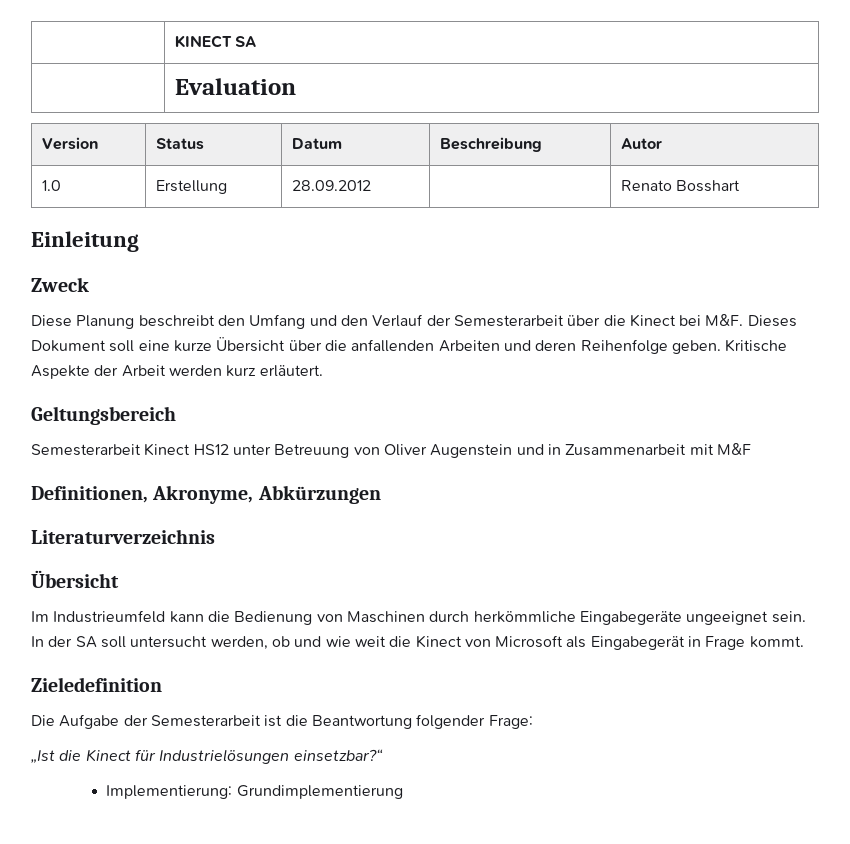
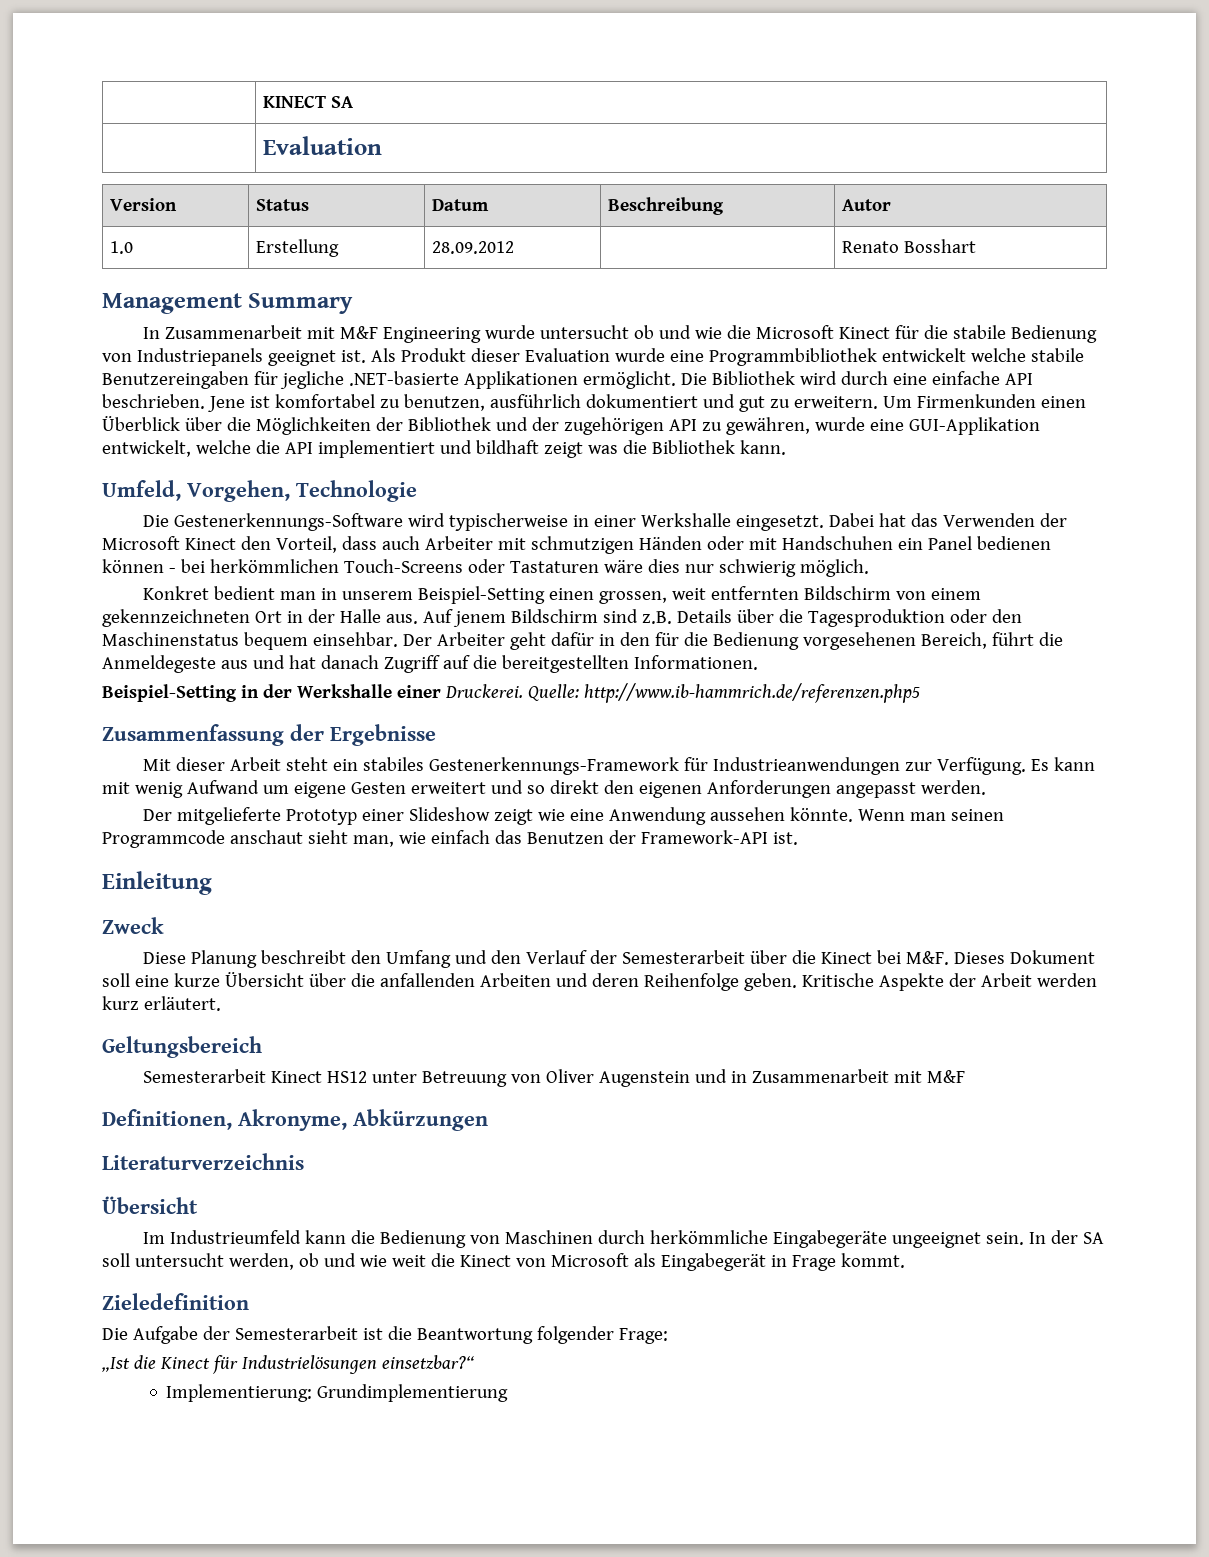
(740, 186) none -> [102,293,354,314] [143,325,1098,343] [102,348,1084,366] [102,371,1033,389] [102,394,1086,412] [102,416,1040,435] [102,440,786,458] [102,480,417,502] [143,513,1068,531] [102,536,1051,554] [102,559,869,577] [143,586,982,604] [102,609,1022,627] [102,632,1063,650] [102,655,758,673] [102,683,920,703] [102,724,436,746] [143,757,1096,775] [102,780,986,798] [143,807,1005,825] [102,830,798,848] // Management Summary // In Zusammenarbeit mit M&F Engineering wurde untersucht ob und wie die Microsoft Kinect für die stabile Bedienung von Industriepanels geeignet ist. Als Produkt dieser Evaluation wurde eine Programmbibliothek entwickelt welche stabile Benutzereingaben für jegliche .NET-basierte Applikationen ermöglicht. Die Bibliothek wird durch eine einfache API beschrieben. Jene ist komfortabel zu benutzen, ausführlich dokumentiert und gut zu erweitern. Um Firmenkunden einen Überblick über die Möglichkeiten der Bibliothek und der zugehörigen API zu gewähren, wurde eine GUI-Applikation entwickelt, welche die API implementiert und bildhaft zeigt was die Bibliothek kann. // Umfeld, Vorgehen, Technologie // Die Gestenerkennungs-Software wird typischerweise in einer Werkshalle eingesetzt. Dabei hat das Verwenden der Microsoft Kinect den Vorteil, dass auch Arbeiter mit schmutzigen Händen oder mit Handschuhen ein Panel bedienen können - bei herkömmlichen Touch-Screens oder Tastaturen wäre dies nur schwierig möglich. // Konkret bedient man in unserem Beispiel-Setting einen grossen, weit entfernten Bildschirm von einem gekennzeichneten Ort in der Halle aus. Auf jenem Bildschirm sind z.B. Details über die Tagesproduktion oder den Maschinenstatus bequem einsehbar. Der Arbeiter geht dafür in den für die Bedienung vorgesehenen Bereich, führt die Anmeldegeste aus und hat danach Zugriff auf die bereitgestellten Informationen. // Beispiel-Setting in der Werkshalle einer Druckerei. Quelle: http://www.ib-hammrich.de/referenzen.php5 // Zusammenfassung der Ergebnisse // Mit dieser Arbeit steht ein stabiles Gestenerkennungs-Framework für Industrieanwendungen zur Verfügung. Es kann mit wenig Aufwand um eigene Gesten erweitert und so direkt den eigenen Anforderungen angepasst werden. // Der mitgelieferte Prototyp einer Slideshow zeigt wie eine Anwendung aussehen könnte. Wenn man seinen Programmcode anschaut sieht man, wie einfach das Benutzen der Framework-API ist.

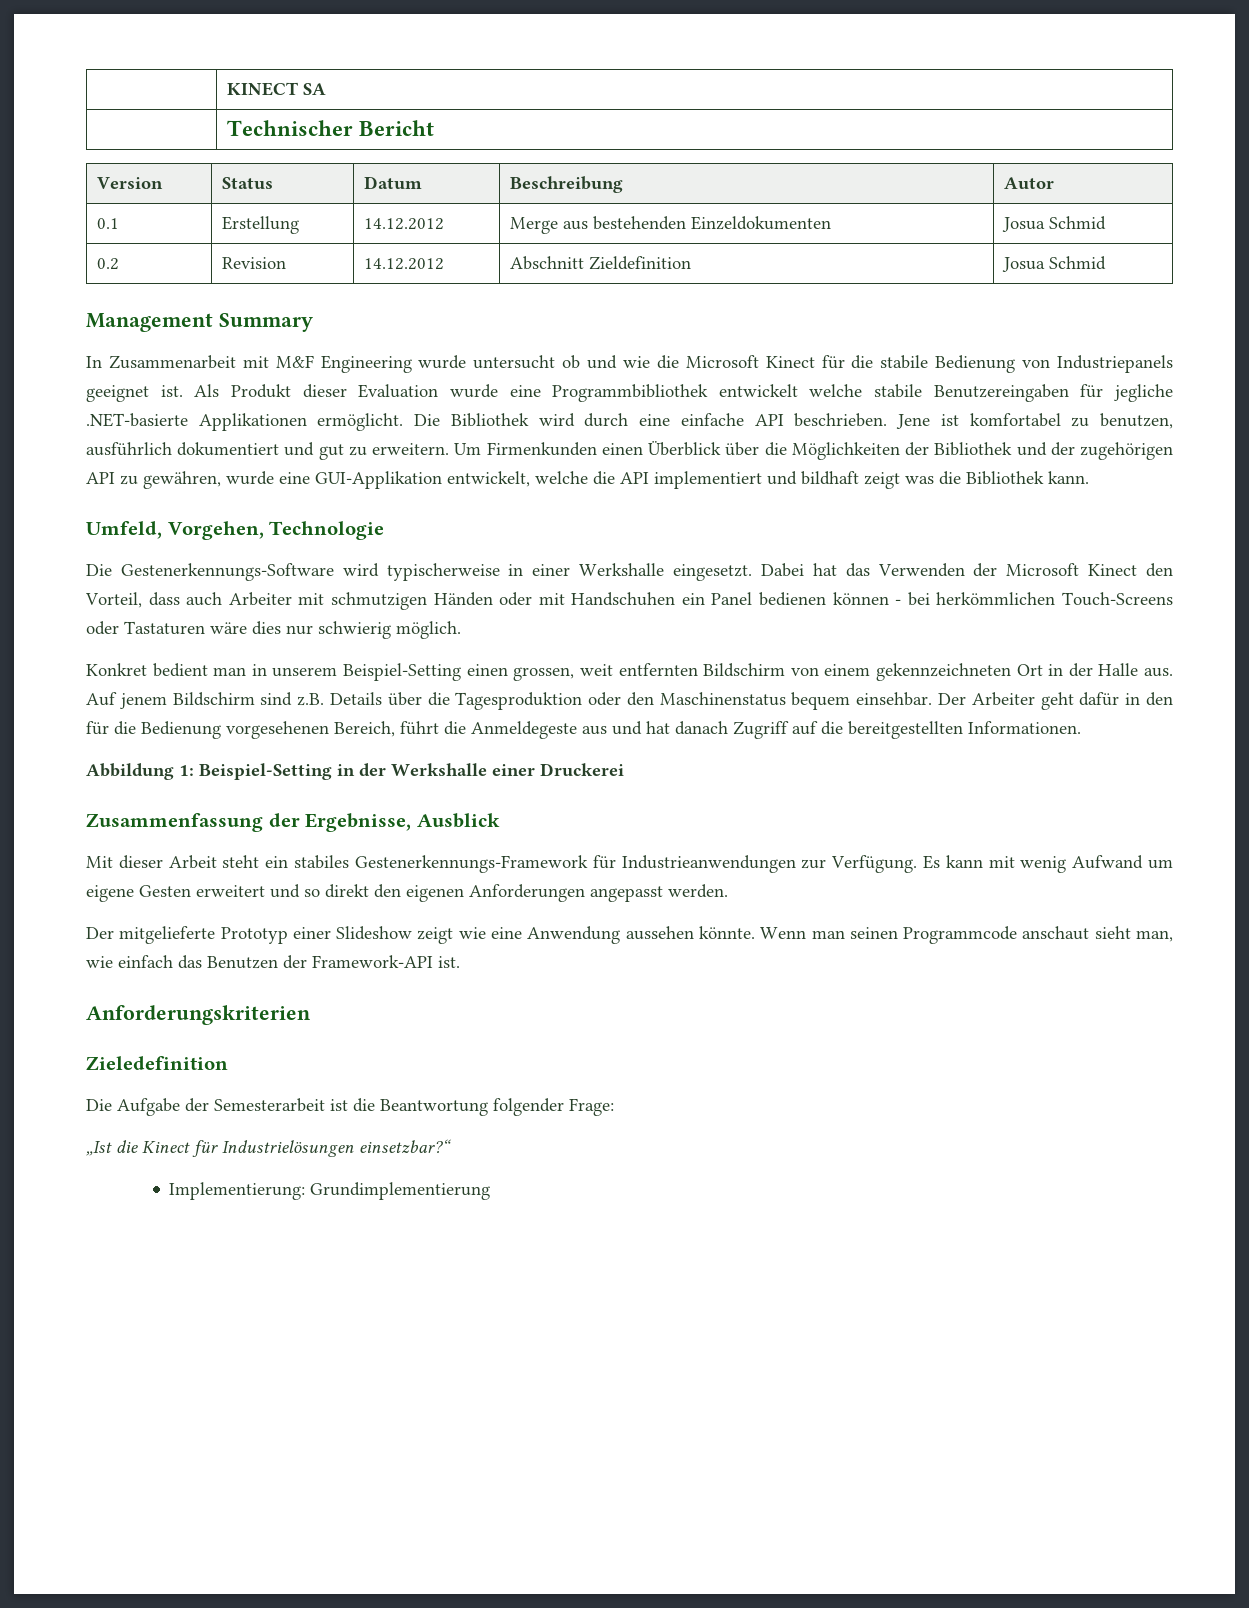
[262,136,382,155] Evaluation -> [227,120,435,136] Technischer Bericht
[109,241,133,254] 1.0 -> [97,218,120,229] 0.1
[431,241,514,254] [841,239,976,253] 28.09.2012 | | Renato Bosshart -> [364,218,445,230] [510,216,832,234] [1002,216,1107,232] [97,258,120,270] [222,257,287,269] [364,258,445,270] [510,256,692,270] [1002,256,1107,272] 14.12.2012 | Merge aus bestehenden Einzeldokumenten | Josua Schmid // 0.2 | Revision | 14.12.2012 | Abschnitt Zieldefinition | Josua Schmid
(758, 662) none -> [86,763,194,780] Abbildung 1:
[444,683,920,703] Druckerei. Quelle: http://www.ib-hammrich.de/referenzen.php5 -> [540,763,624,777] Druckerei
[330,724,436,746] Ergebnisse -> [305,813,500,832] Ergebnisse, Ausblick
[102,871,212,895] [102,917,164,934] [143,950,1096,968] [102,972,1097,991] [102,996,221,1011] [102,1036,262,1058] [143,1069,966,1087] [102,1109,488,1131] [102,1153,304,1170] [102,1196,198,1214] [143,1230,1105,1248] [102,1253,905,1271] Einleitung // Zweck // Diese Planung beschreibt den Umfang und den Verlauf der Semesterarbeit über die Kinect bei M&F. Dieses Dokument soll eine kurze Übersicht über die anfallenden Arbeiten und deren Reihenfolge geben. Kritische Aspekte der Arbeit werden kurz erläutert. // Geltungsbereich // Semesterarbeit Kinect HS12 unter Betreuung von Oliver Augenstein und in Zusammenarbeit mit M&F // Definitionen, Akronyme, Abkürzungen // Literaturverzeichnis // Übersicht // Im Industrieumfeld kann die Bedienung von Maschinen durch herkömmliche Eingabegeräte ungeeignet sein. In der SA soll untersucht werden, ob und wie weit die Kinect von Microsoft als Eingabegerät in Frage kommt. -> [86,1005,311,1025] Anforderungskriterien

